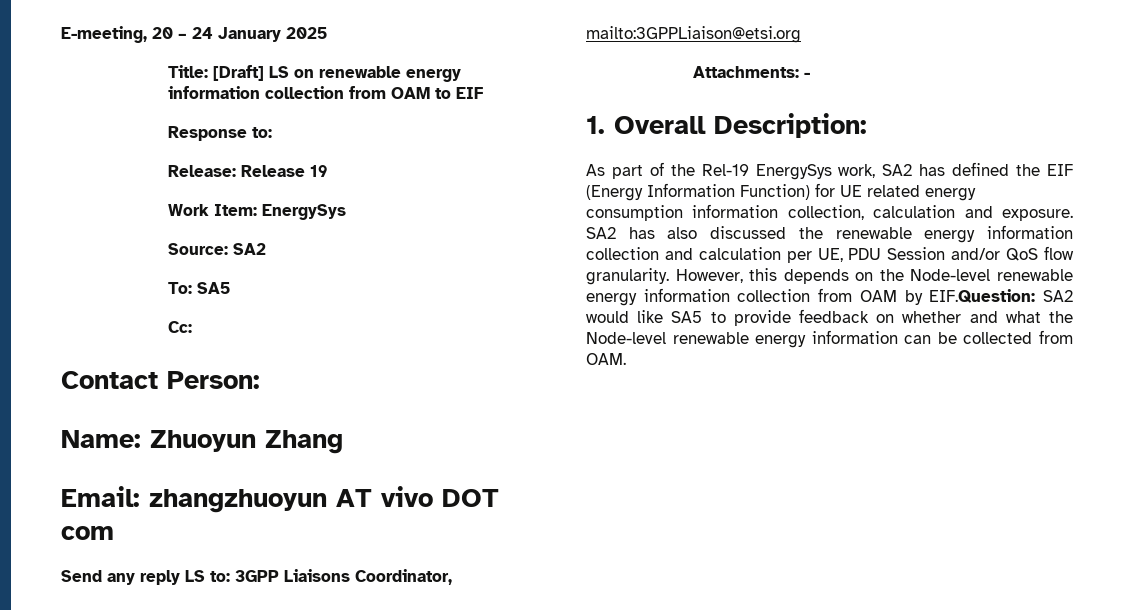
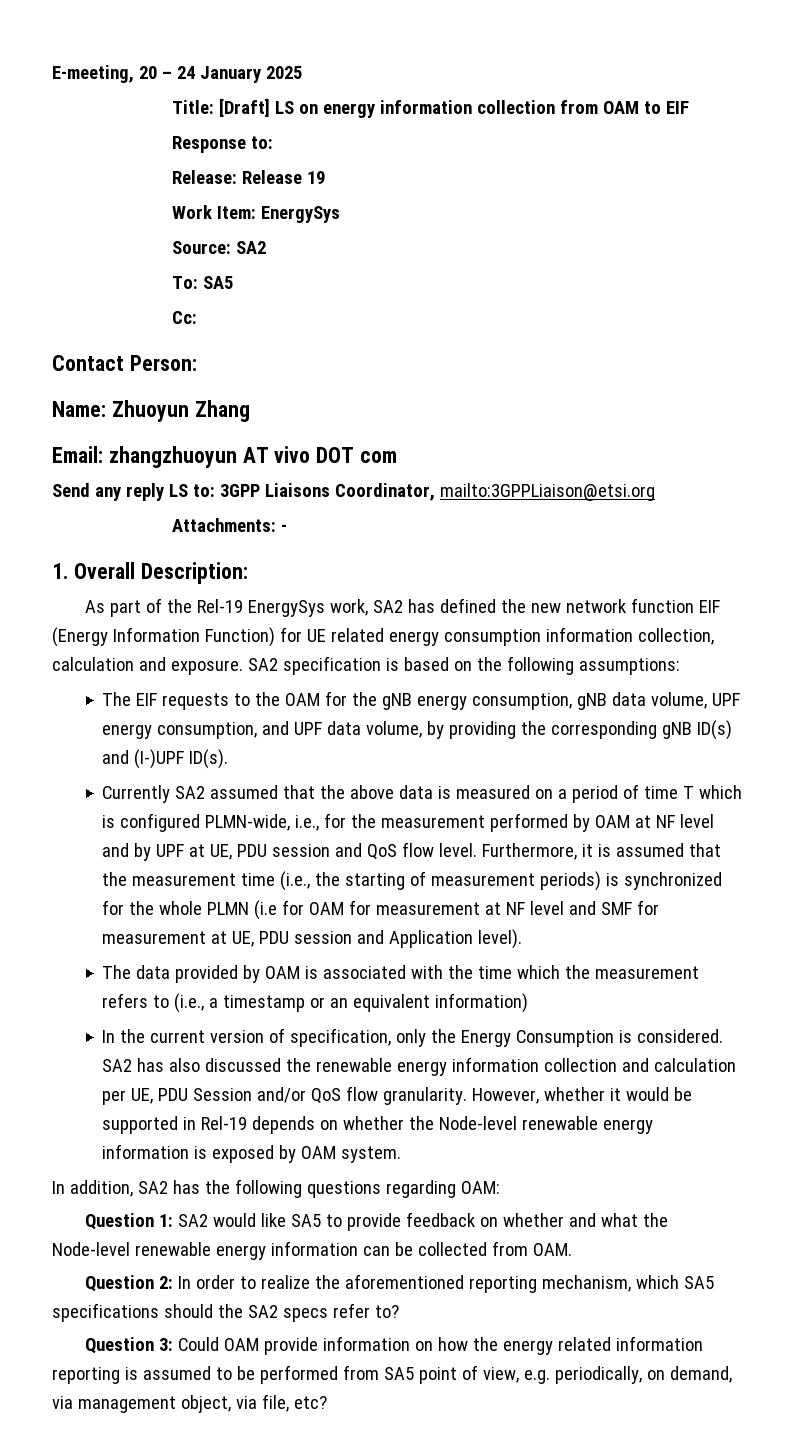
[318,66,401,78] renewable -> (319, 109) none
(1041, 170) none -> [530,598,694,613] new network function
(616, 233) none -> [282,656,680,675] [102,691,741,710] [102,720,733,740] [102,749,229,769] [102,784,743,803] [102,813,715,832] [102,842,722,861] [102,871,723,891] [102,900,660,920] [102,929,523,949] [102,965,700,983] [102,993,529,1013] [102,1028,724,1047] [102,1059,133,1072] specification is based on the following assumptions: // The EIF requests to the OAM for the gNB energy consumption, gNB data volume, UPF energy consumption, and UPF data volume, by providing the corresponding gNB ID(s) and (I-)UPF ID(s). // Currently SA2 assumed that the above data is measured on a period of time T which is configured PLMN-wide, i.e., for the measurement performed by OAM at NF level and by UPF at UE, PDU session and QoS flow level. Furthermore, it is assumed that the measurement time (i.e., the starting of measurement periods) is synchronized for the whole PLMN (i.e for OAM for measurement at NF level and SMF for measurement at UE, PDU session and Application level). // The data provided by OAM is associated with the time which the measurement refers to (i.e., a timestamp or an equivalent information) // In the current version of specification, only the Energy Consumption is considered. SA2
[749,268,778,281] this -> [544,1087,693,1101] [102,1116,248,1134] whether it would be supported in Rel-19
[879,269,1073,281] [586,288,1036,306] the Node-level renewable energy information collection from OAM by EIF.Question: -> [343,1116,654,1134] [102,1144,402,1163] [52,1179,500,1198] [84,1213,173,1230] whether the Node-level renewable energy information is exposed by OAM system. // In addition, SA2 has the following questions regarding OAM: // Question 1:
(626, 359) none -> [84,1274,714,1293] [52,1303,399,1322] [84,1336,703,1355] [52,1365,732,1384] [52,1394,327,1413] // Question 2: In order to realize the aforementioned reporting mechanism, which SA5 specifications should the SA2 specs refer to? // Question 3: Could OAM provide information on how the energy related information reporting is assumed to be performed from SA5 point of view, e.g. periodically, on demand, via management object, via file, etc?

